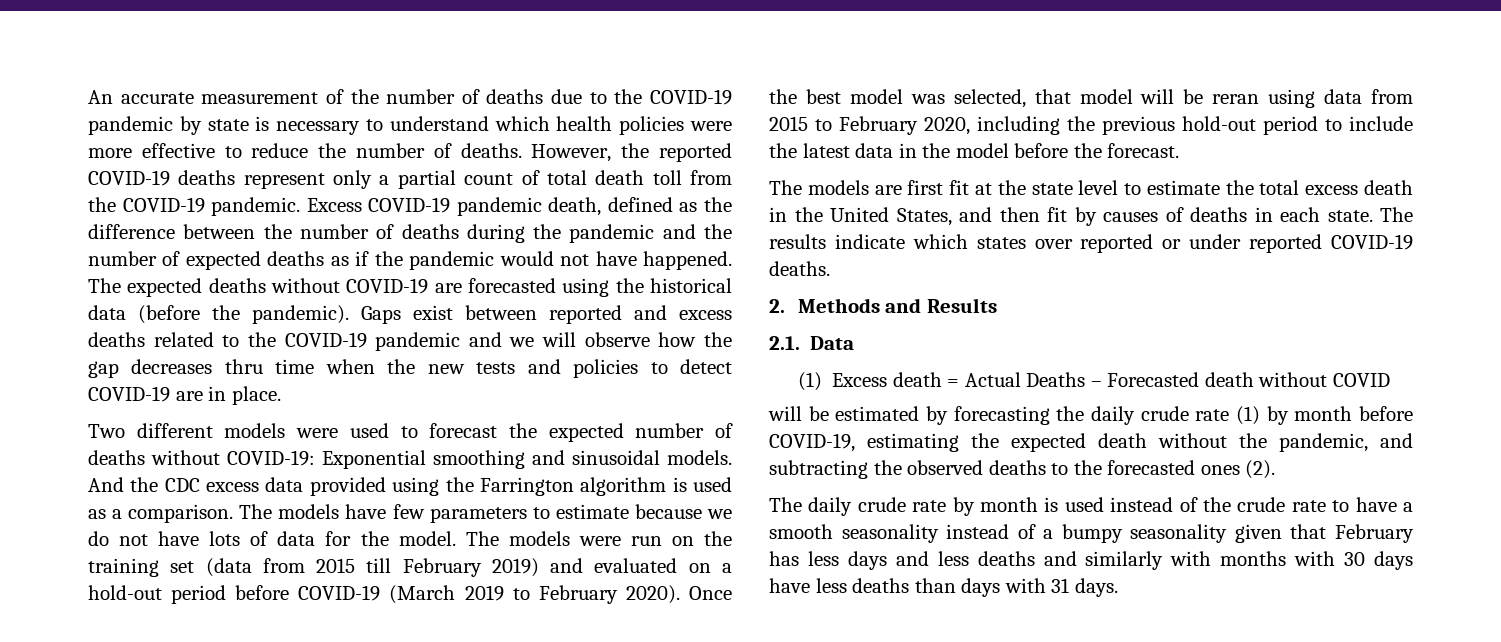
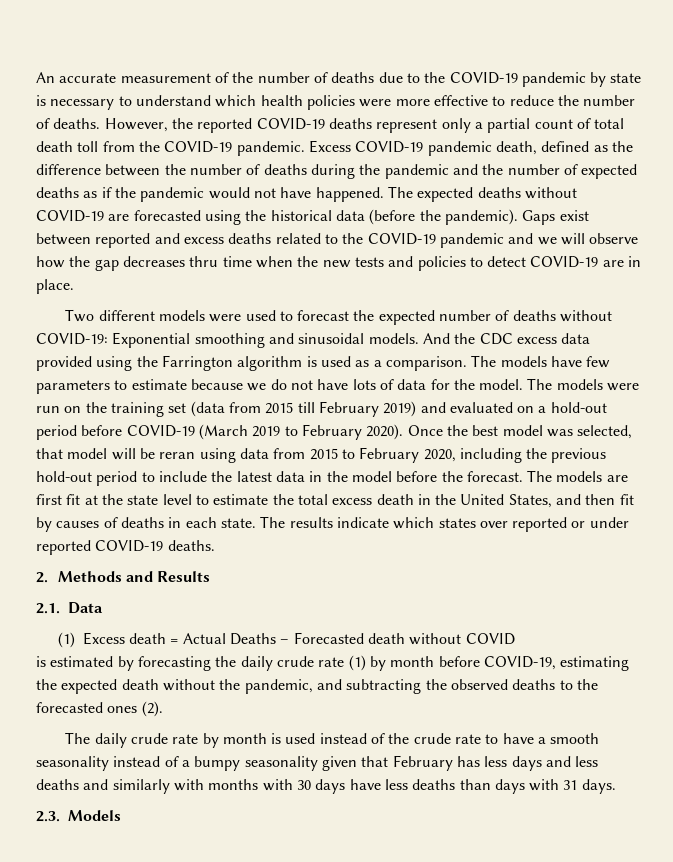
(1180, 150) // -> (523, 476) none
[768,406,829,421] will be -> [36,656,46,667] is
(1118, 587) none -> [36,810,121,822] // 2.3. Models

